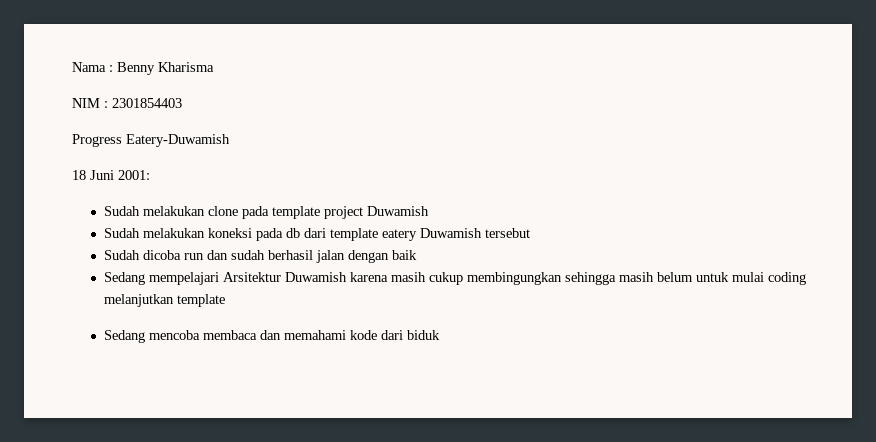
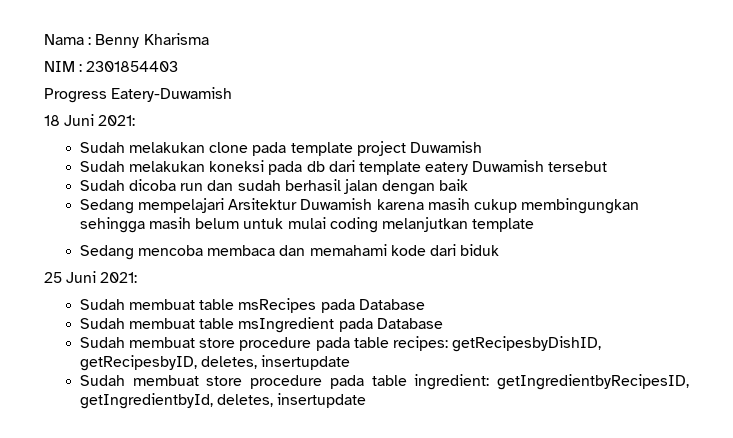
[118,170,150,180] 2001: -> [98,115,136,126] 2021:
(441, 335) none -> [44,271,138,283] [79,298,425,313] [79,317,443,333] [79,336,602,352] [79,355,351,371] [79,374,689,390] [79,393,367,409] // 25 Juni 2021: // Sudah membuat table msRecipes pada Database // Sudah membuat table msIngredient pada Database // Sudah membuat store procedure pada table recipes: getRecipesbyDishID, getRecipesbyID, deletes, insertupdate // Sudah membuat store procedure pada table ingredient: getIngredientbyRecipesID, getIngredientbyId, deletes, insertupdate

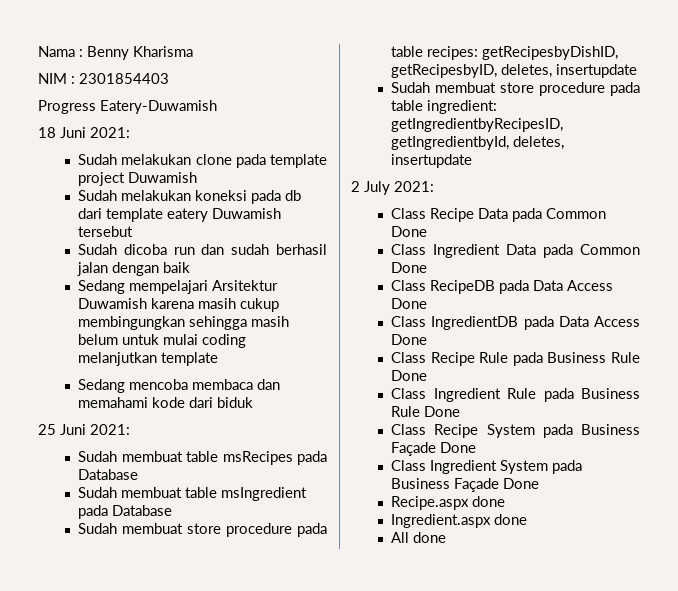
(367, 400) none -> [351,181,434,195] [391,208,607,222] [391,226,428,237] [391,244,640,258] [391,262,428,273] [391,280,614,294] [391,298,428,309] [391,316,640,330] [391,334,428,345] [391,352,640,366] [391,370,428,381] [391,388,640,402] [391,406,461,417] [391,424,640,438] [391,442,477,456] [391,460,583,474] [391,478,540,492] [391,496,506,510] [391,514,528,528] [391,532,447,543] // 2 July 2021: // Class Recipe Data pada Common Done // Class Ingredient Data pada Common Done // Class RecipeDB pada Data Access Done // Class IngredientDB pada Data Access Done // Class Recipe Rule pada Business Rule Done // Class Ingredient Rule pada Business Rule Done // Class Recipe System pada Business Façade Done // Class Ingredient System pada Business Façade Done // Recipe.aspx done // Ingredient.aspx done // All done

